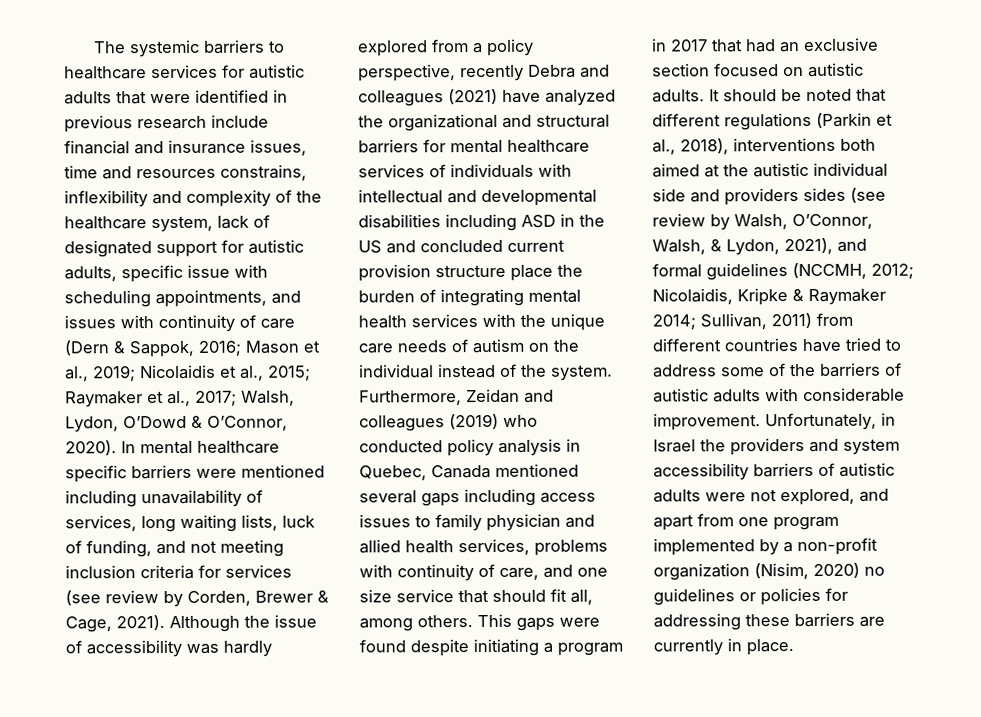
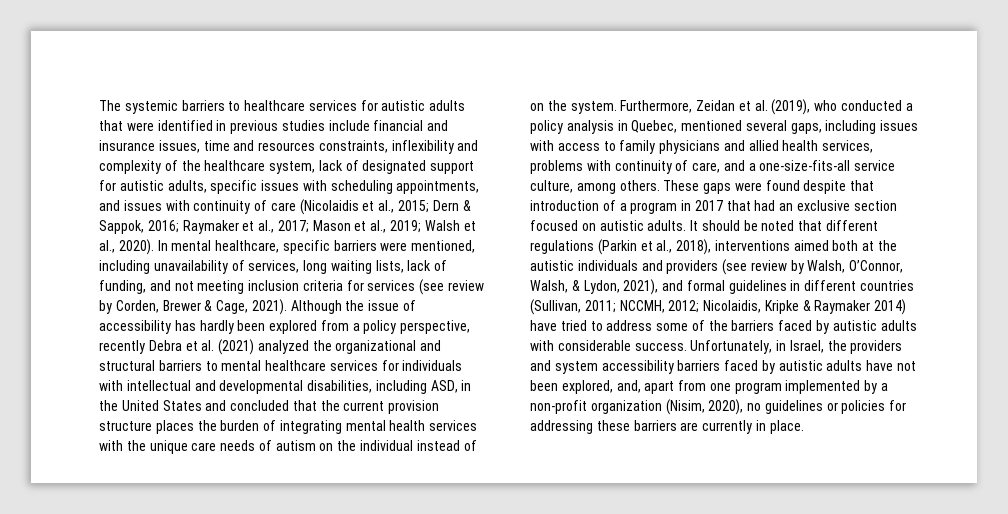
[137,115,207,130] research -> [281,120,325,131] studies
[220,164,307,181] constrains, -> [318,140,388,153] constraints,
[187,264,230,278] issue -> [261,180,300,191] issues
[64,340,241,358] (Dern & Sappok, 2016; -> [299,199,471,215] [99,220,309,234] (Nicolaidis et al., 2015; Dern & Sappok, 2016; Raymaker et al., 2017;
[140,364,311,381] [65,390,295,408] [65,415,288,433] Nicolaidis et al., 2015; Raymaker et al., 2017; Walsh, Lydon, O’Dowd & O’Connor, -> [424,220,476,231] [99,240,115,253] Walsh et al.,
[197,440,280,454] healthcare -> [215,240,280,253] healthcare,
[241,464,325,478] mentioned -> [411,240,476,253] mentioned,
[282,515,315,528] luck -> [407,260,432,271] lack
[186,640,272,657] was hardly -> [174,320,266,334] has hardly been
[580,64,610,78] [358,88,541,107] and colleagues (2021) have -> [185,339,255,355] et al. (2021)
[423,139,446,153] for -> [205,361,218,371] to
[429,164,446,178] of -> [381,360,399,371] for
[358,213,605,232] [358,239,503,254] disabilities including ASD in the US and concluded -> [307,380,472,394] [99,400,340,411] disabilities, including ASD, in the United States and concluded that the
[510,264,553,281] place -> [155,420,194,434] places
(517, 370) none -> [530,103,544,111] on
[524,389,554,403] [359,413,499,432] and colleagues (2019) -> [738,99,811,115] et al. (2019),
(443, 446) none -> [905,103,913,111] a
[431,465,491,479] Canada -> (678, 126) none
[421,488,596,507] [359,514,411,528] gaps including access issues -> [790,120,919,134] [530,140,600,151] gaps, including issues with access
[486,513,561,532] physician -> [659,140,721,154] physicians
[577,567,608,577] [359,588,593,605] one size service that should fit all, -> [748,160,896,171] [530,180,573,193] a one-size-fits-all service culture,
[477,613,512,628] This -> [663,180,700,191] These
[473,638,539,657] initiating -> [850,180,875,191] [530,200,616,211] that introduction of
[840,138,876,151] [652,163,700,178] both aimed -> [793,240,859,251] aimed both
[813,162,888,177] [652,188,686,202] individual side -> [577,260,638,271] individuals
[803,187,846,202] sides -> (719, 267) none
[792,262,867,280] (NCCMH, -> [790,280,915,291] [530,299,665,315] in different countries (Sullivan, 2011; NCCMH,
[652,312,853,330] [652,338,798,352] 2014; Sullivan, 2011) from different countries -> [874,299,907,315] 2014)
[885,362,902,376] of -> [778,320,830,334] faced by
[653,413,761,431] improvement. -> [634,343,687,351] success.
[653,439,696,453] Israel -> [789,340,824,353] Israel,
[818,462,895,477] [653,488,889,506] of autistic adults were not explored, and -> [724,360,917,374] [530,380,641,394] faced by autistic adults have not been explored, and,
[813,562,860,578] 2020) -> [708,399,744,415] 2020),

